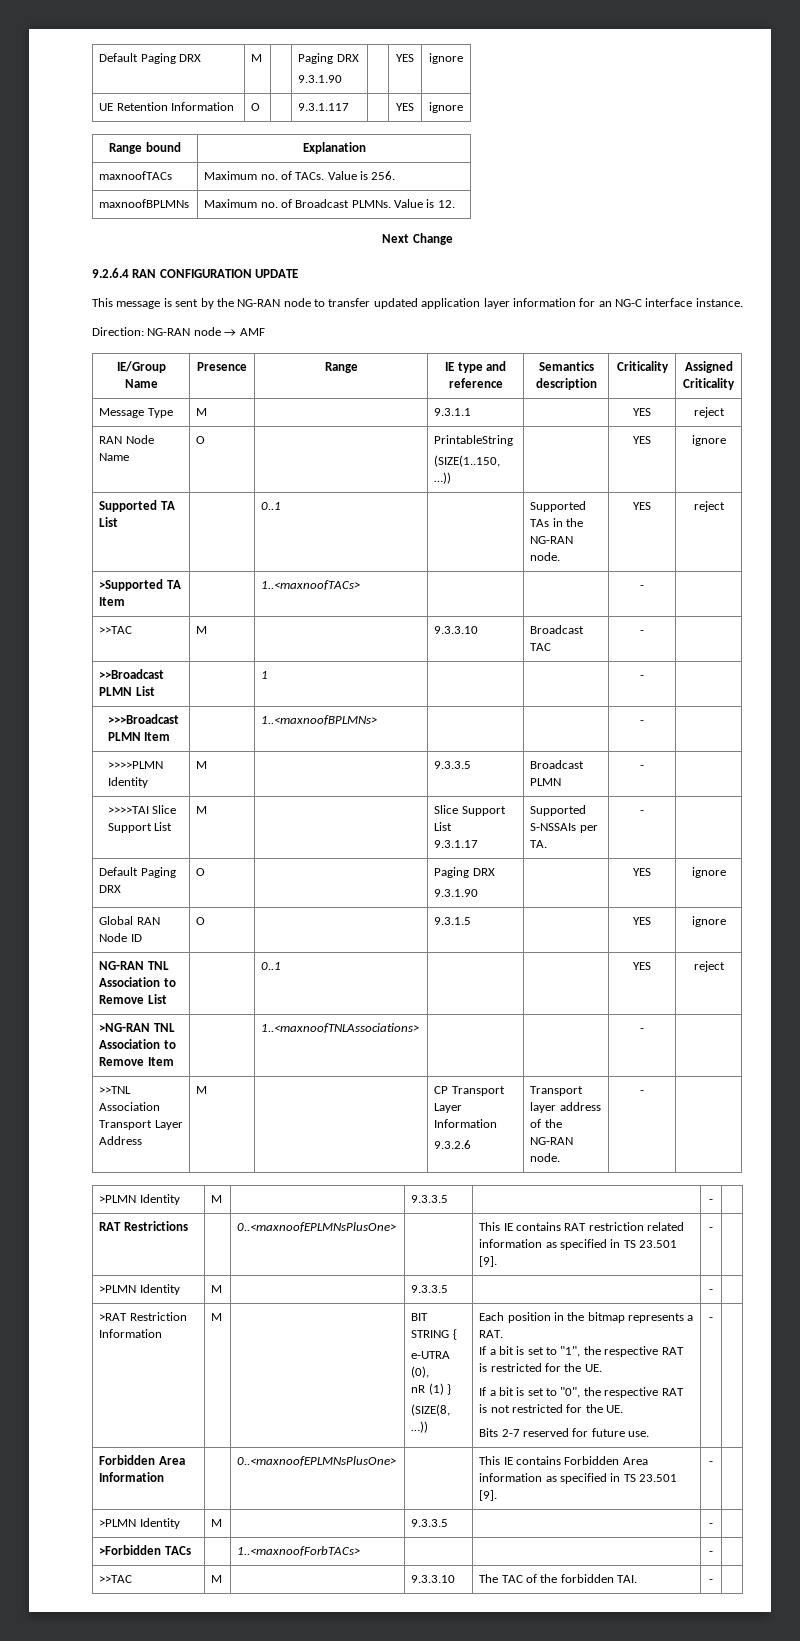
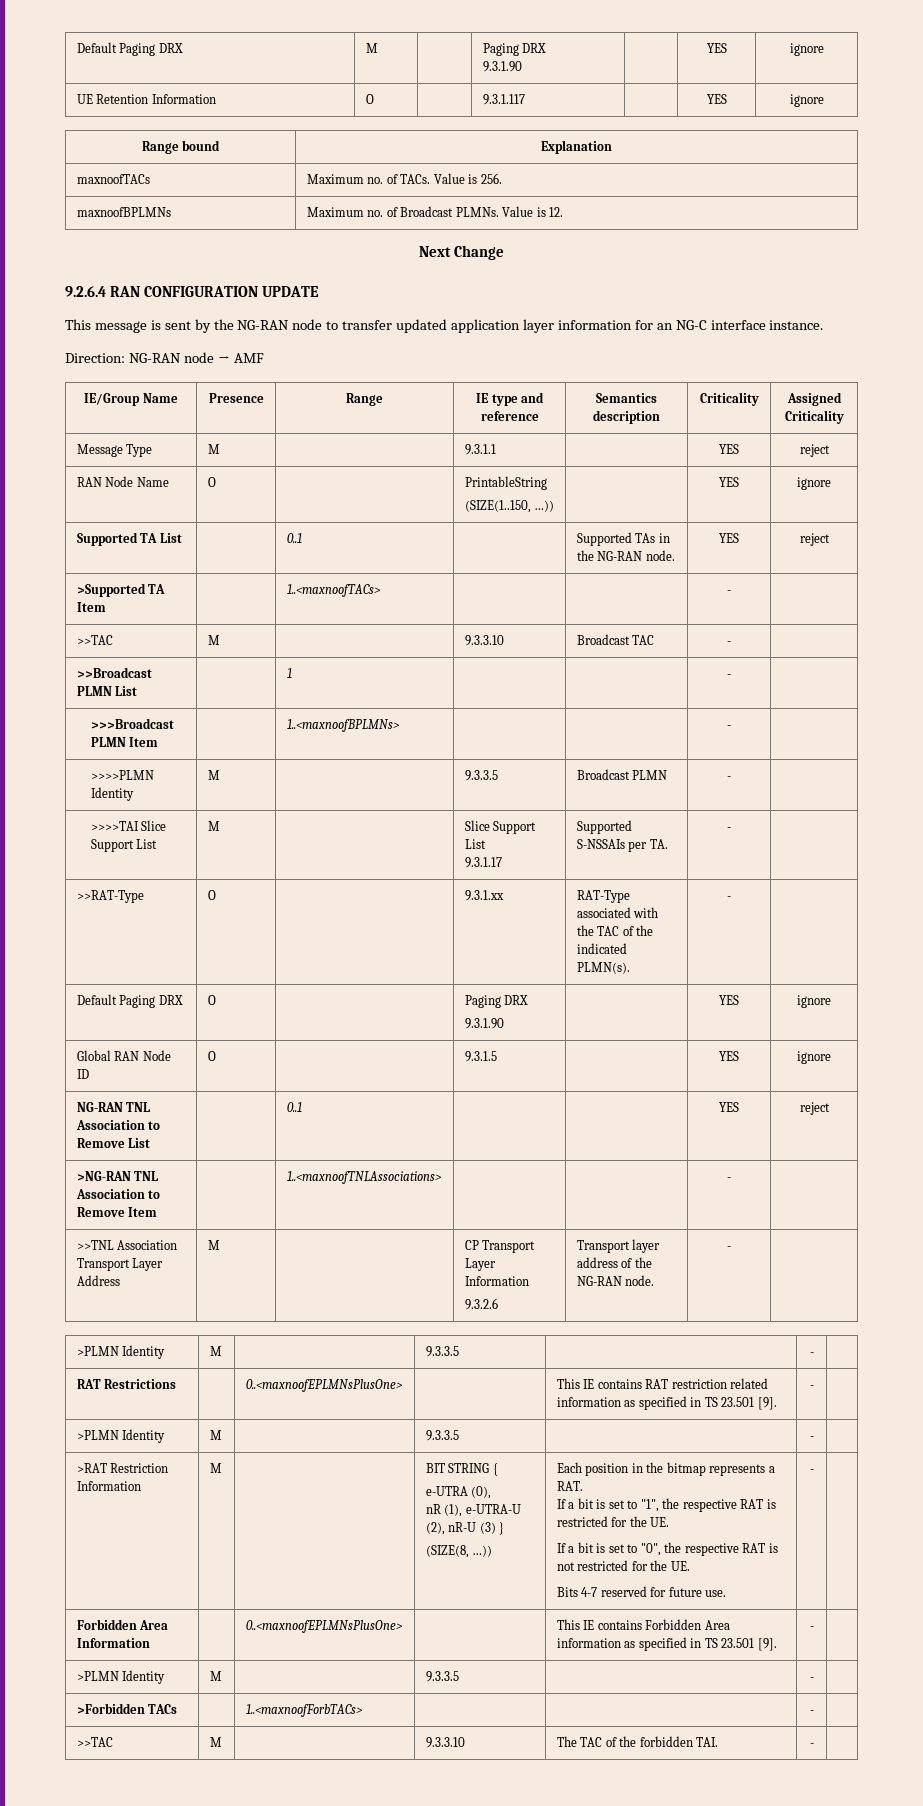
(644, 812) none -> [76,890,144,903] [207,890,216,900] [464,890,504,901] [576,890,630,903] [576,907,659,918] [576,925,654,936] [576,943,627,954] [576,962,630,974] [727,896,731,900] // >>RAT-Type | O | | 9.3.1.xx | RAT-Type associated with the TAC of the indicated PLMN(s). | - |
[428,1383,444,1395] (1) -> [444,1504,521,1517] [425,1522,496,1535] (1), e-UTRA-U (2), nR-U (3)
[501,1429,520,1437] 2-7 -> [581,1587,598,1597] 4-7

